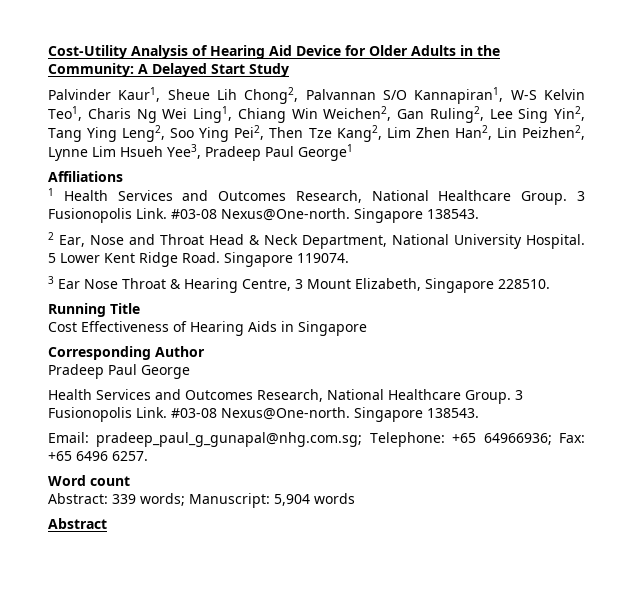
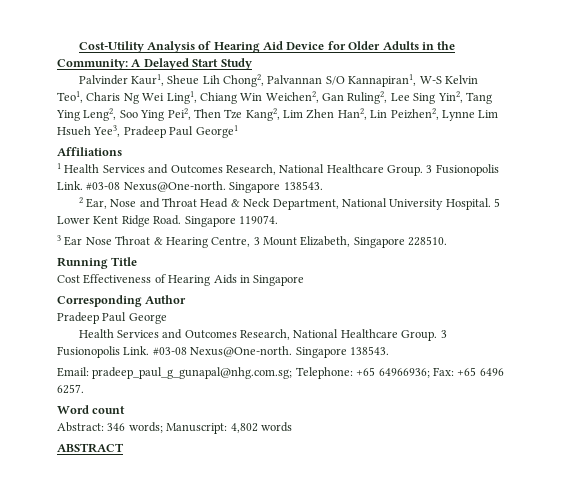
[112,494,136,504] 339 -> [107,423,126,431] 346
[274,494,310,506] 5,904 -> [230,423,258,433] 4,802
[48,518,107,529] Abstract -> [57,443,124,453] ABSTRACT

